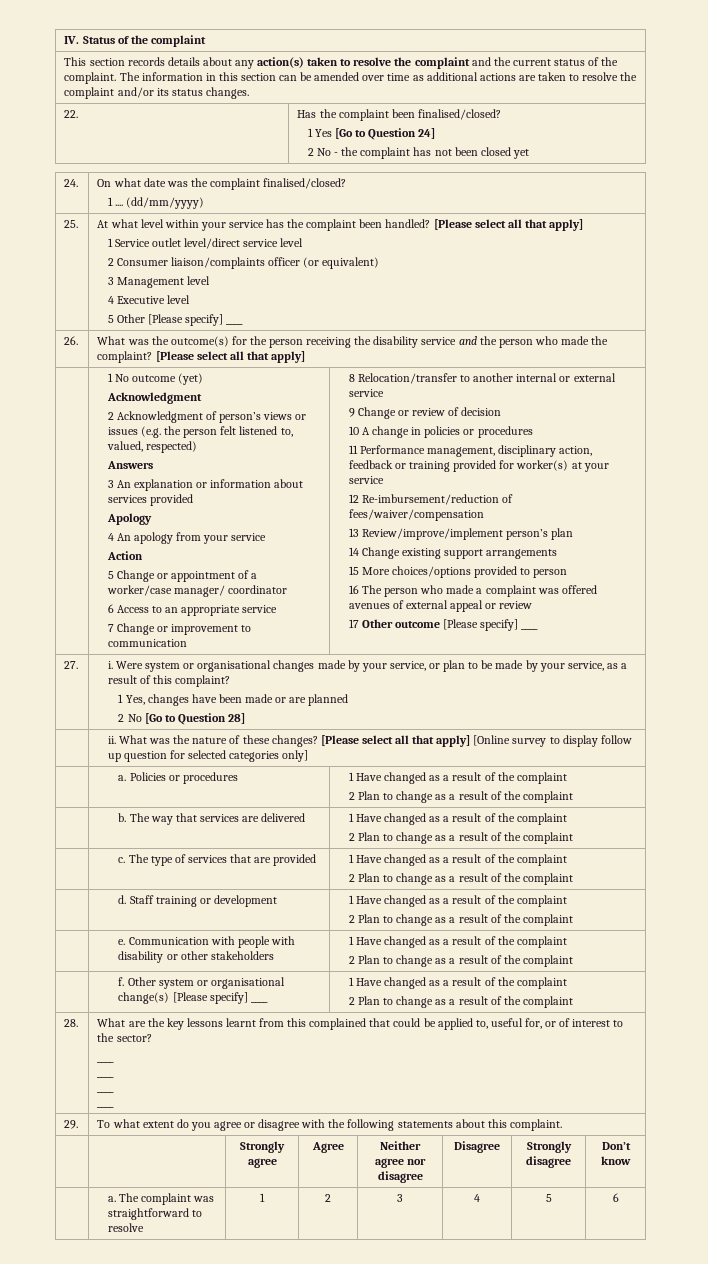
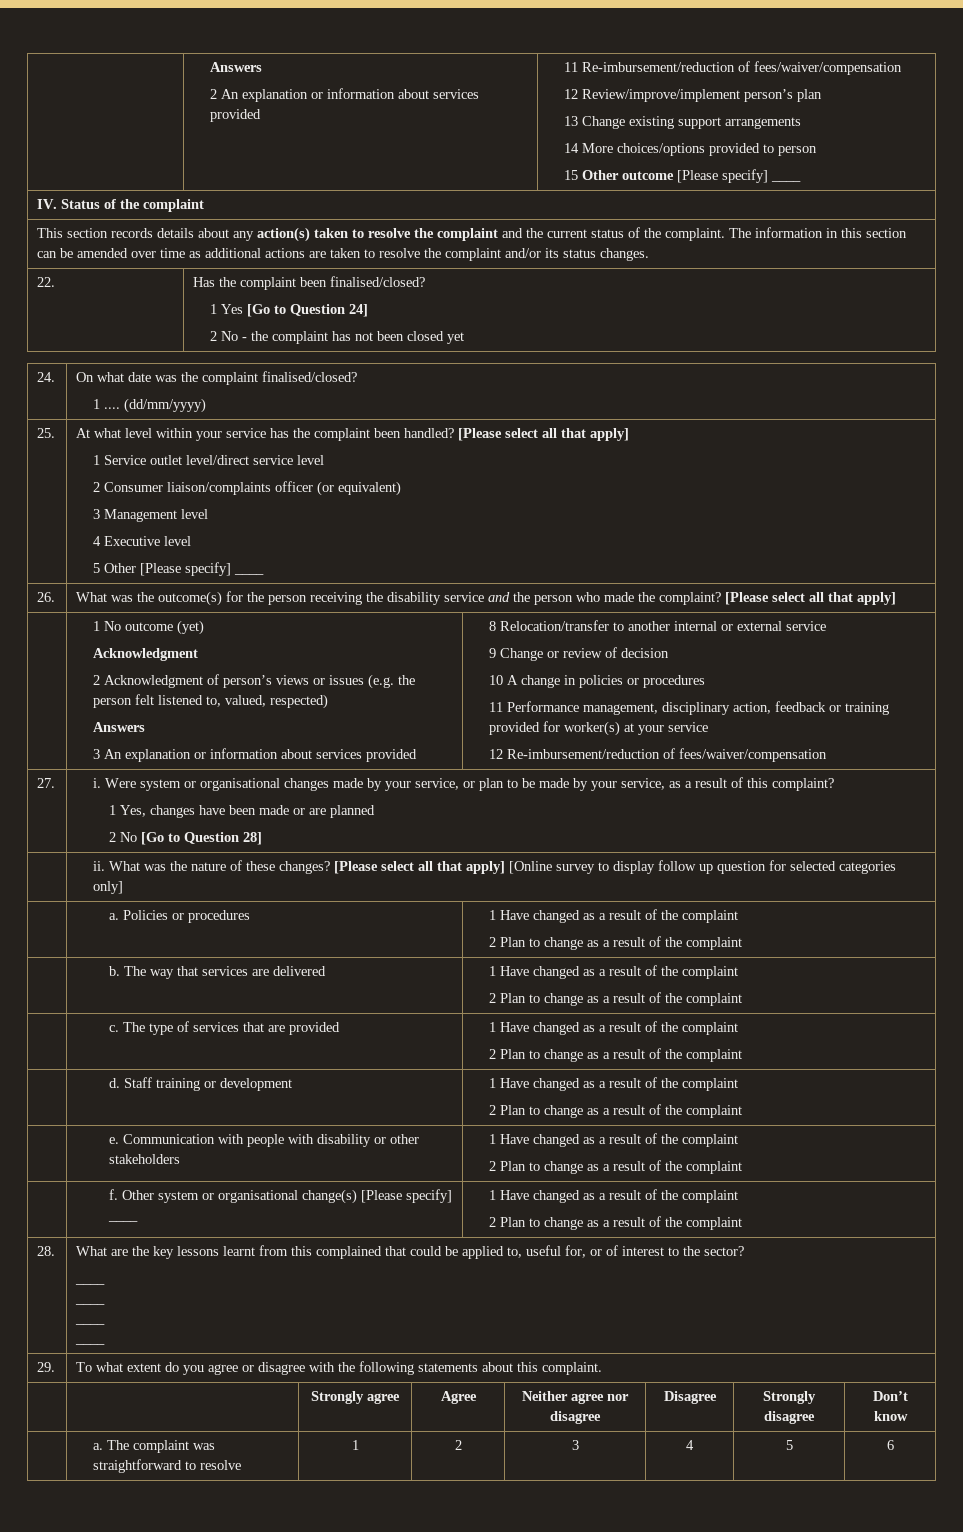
(64, 40) none -> [209,62,262,72] [209,88,479,102] [209,109,261,122] [563,61,902,75] [563,89,822,102] [563,116,801,129] [563,143,817,156] [563,169,801,183] | Answers // 2 An explanation or information about services provided | 11 Re-imbursement/reduction of fees/waiver/compensation // 12 Review/improve/implement person’s plan // 13 Change existing support arrangements // 14 More choices/options provided to person // 15 Other outcome [Please specify] ____ //
[106,513,152,525] [107,532,267,544] [106,551,143,560] [107,570,258,582] [106,585,288,597] [107,604,278,616] [107,623,252,635] [107,639,187,647] // Apology // 4 An apology from your service // Action // 5 Change or appointment of a worker/case manager/ coordinator // 6 Access to an appropriate service // 7 Change or improvement to communication -> (417, 755) none
[348,528,574,540] [348,547,558,559] [348,566,568,578] [348,585,597,597] [348,600,533,612] [348,619,539,631] // 13 Review/improve/implement person’s plan // 14 Change existing support arrangements // 15 More choices/options provided to person // 16 The person who made a complaint was offered avenues of external appeal or review // 17 Other outcome [Please specify] ____ -> (827, 755) none

